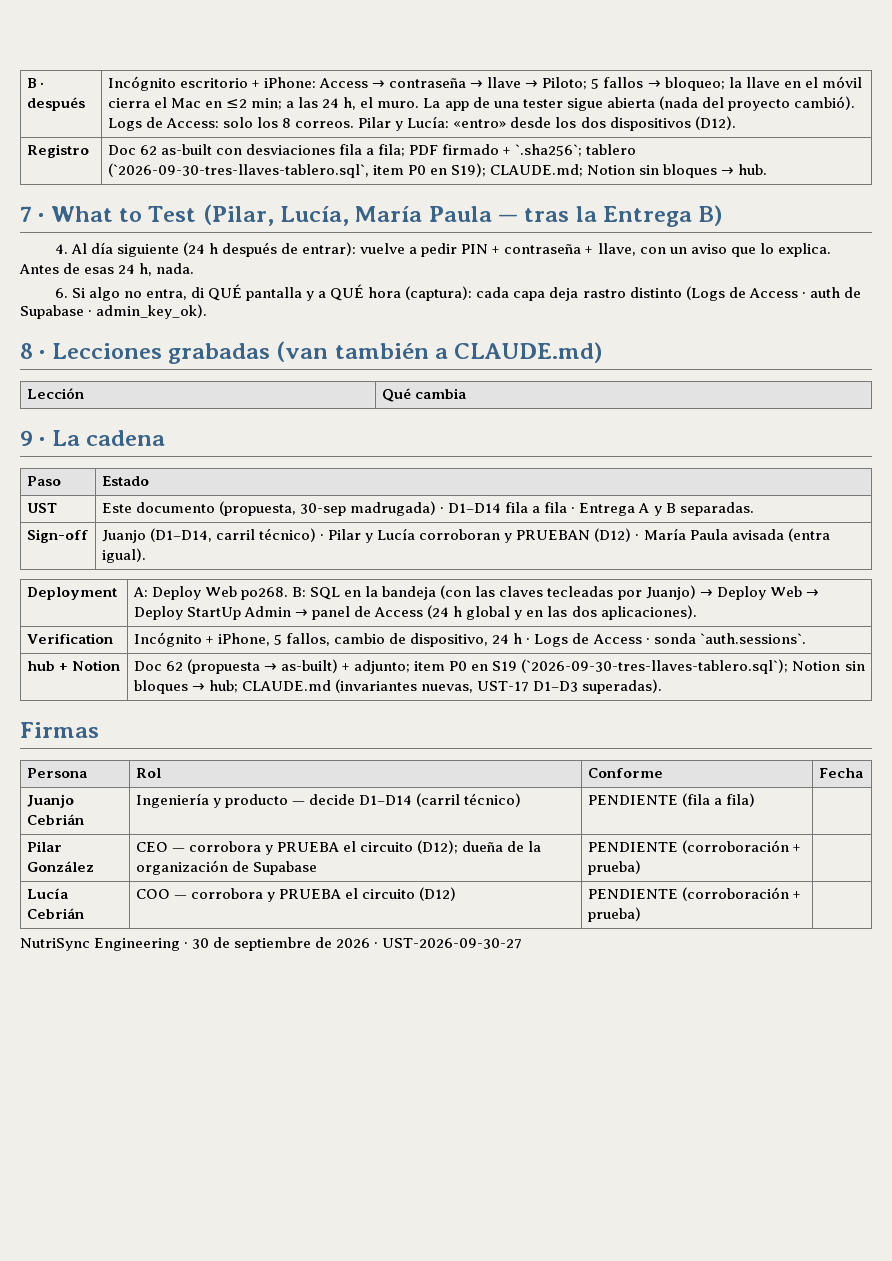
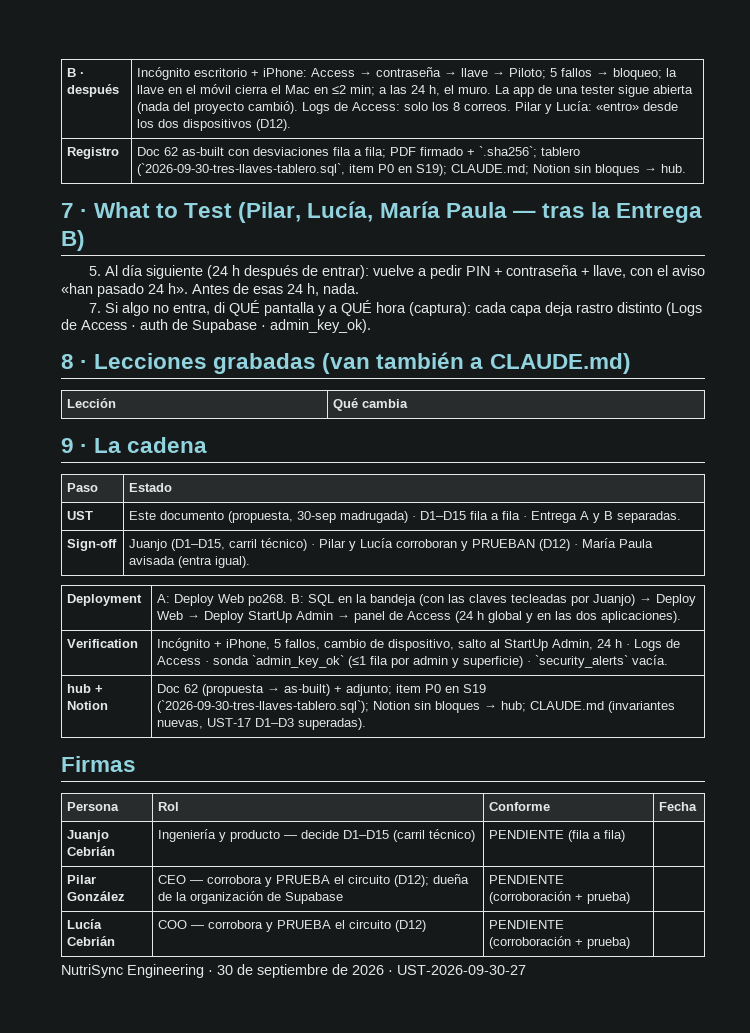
[54,244,68,254] 4. -> [88,266,101,276] 5.
[669,243,831,257] un aviso que lo explica. -> [656,265,705,276] [61,283,188,297] el aviso «han pasado 24 h».
[54,288,68,298] 6. -> [88,303,101,313] 7.
[448,503,502,513] D1–D14 -> [420,511,467,520] D1–D15
[149,528,212,542] (D1–D14, -> [171,539,226,551] (D1–D15,
(489, 640) none -> [458,639,594,651] salto al StartUp Admin,
[699,633,806,644] `auth.sessions`. -> [252,655,669,668] `admin_key_ok` (≤1 fila por admin y superficie) · `security_alerts` vacía.
[359,795,413,805] D1–D14 -> [343,830,390,839] D1–D15

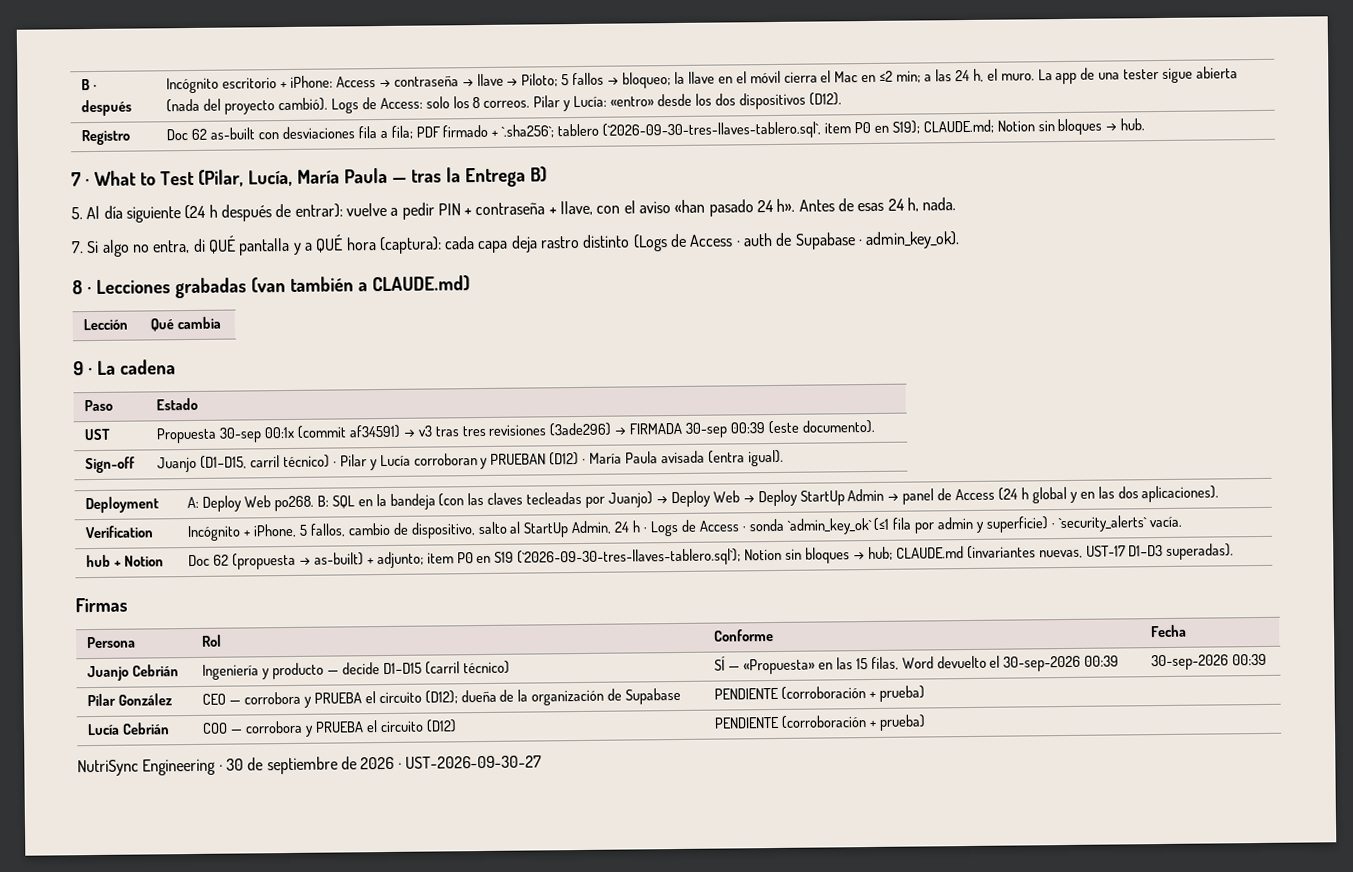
[129,511,682,523] Este documento (propuesta, 30-sep madrugada) · D1–D15 fila a fila · Entrega A y B separadas. -> [156,419,875,444] Propuesta 30-sep 00:1x (commit af34591) → v3 tras tres revisiones (3ade296) → FIRMADA 30-sep 00:39 (este documento).
[489,830,626,842] PENDIENTE (fila a fila) | -> [714,655,1120,675] [1151,653,1268,671] SÍ — «Propuesta» en las 15 filas, Word devuelto el 30-sep-2026 00:39 | 30-sep-2026 00:39

